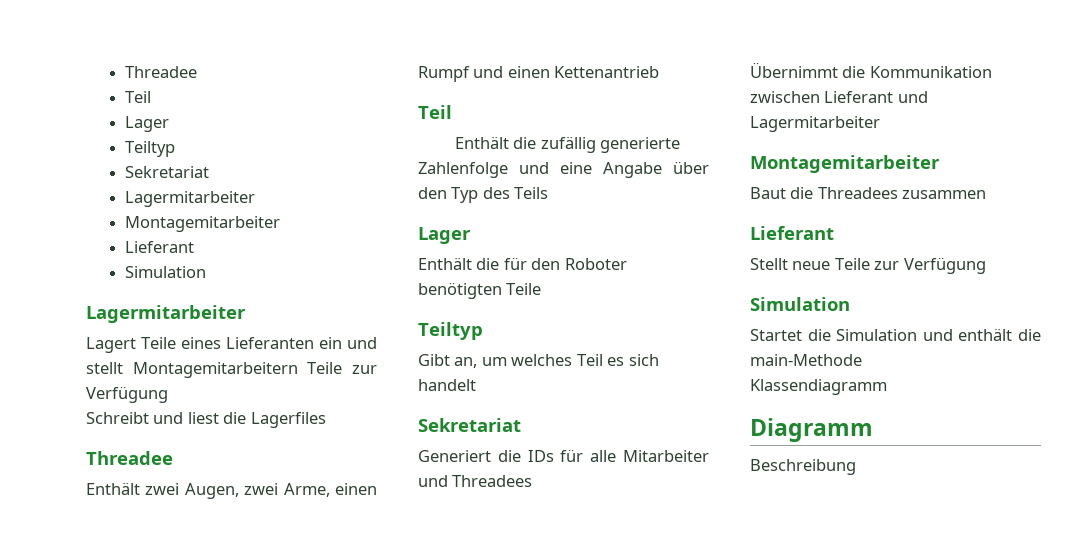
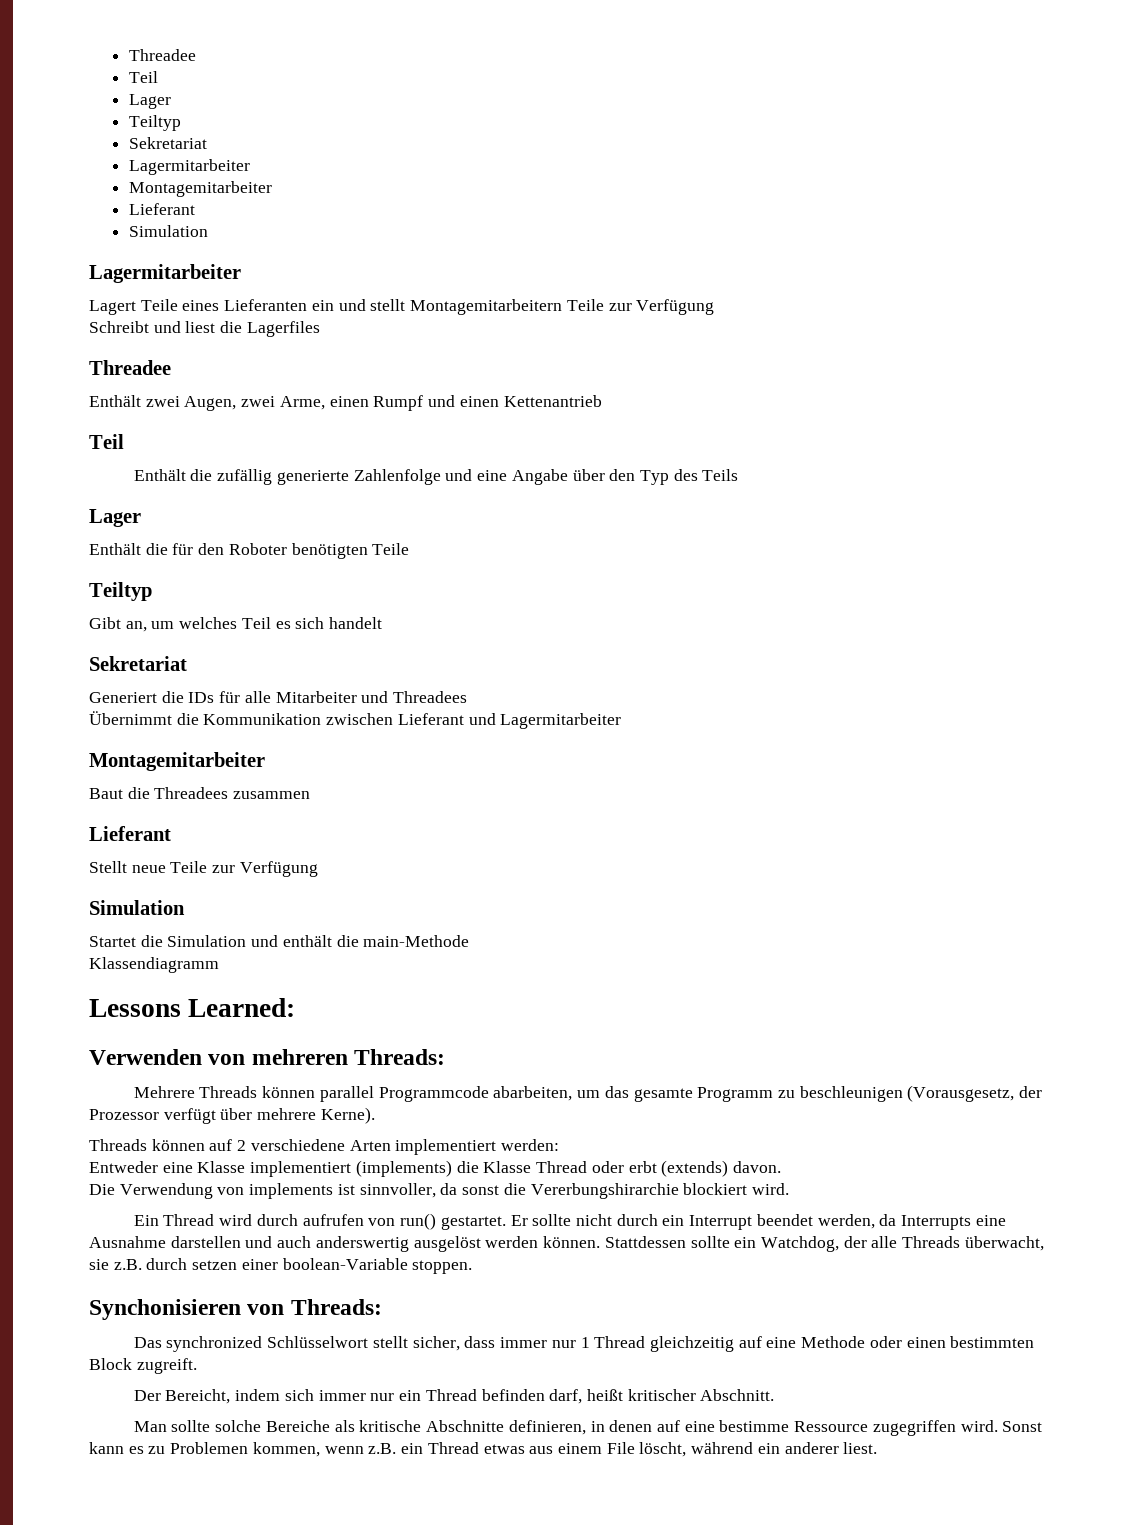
[750,418,873,442] [750,459,856,475] Diagramm // Beschreibung -> [89,998,296,1017] [89,1049,446,1065] [133,1085,1043,1102] [89,1107,375,1124] [89,1139,560,1155] [89,1160,781,1177] [89,1183,789,1199] [133,1213,1006,1230] [89,1236,1044,1252] [89,1258,473,1274] [89,1299,382,1320] [133,1336,1035,1352] [89,1358,197,1374] [133,1389,775,1404] [133,1420,1043,1436] [89,1442,878,1457] Lessons Learned: // Verwenden von mehreren Threads: // Mehrere Threads können parallel Programmcode abarbeiten, um das gesamte Programm zu beschleunigen (Vorausgesetz, der Prozessor verfügt über mehrere Kerne). // Threads können auf 2 verschiedene Arten implementiert werden: // Entweder eine Klasse implementiert (implements) die Klasse Thread oder erbt (extends) davon. // Die Verwendung von implements ist sinnvoller, da sonst die Vererbungshirarchie blockiert wird. // Ein Thread wird durch aufrufen von run() gestartet. Er sollte nicht durch ein Interrupt beendet werden, da Interrupts eine Ausnahme darstellen und auch anderswertig ausgelöst werden können. Stattdessen sollte ein Watchdog, der alle Threads überwacht, sie z.B. durch setzen einer boolean-Variable stoppen. // Synchonisieren von Threads: // Das synchronized Schlüsselwort stellt sicher, dass immer nur 1 Thread gleichzeitig auf eine Methode oder einen bestimmten Block zugreift. // Der Bereicht, indem sich immer nur ein Thread befinden darf, heißt kritischer Abschnitt. // Man sollte solche Bereiche als kritische Abschnitte definieren, in denen auf eine bestimme Ressource zugegriffen wird. Sonst kann es zu Problemen kommen, wenn z.B. ein Thread etwas aus einem File löscht, während ein anderer liest.

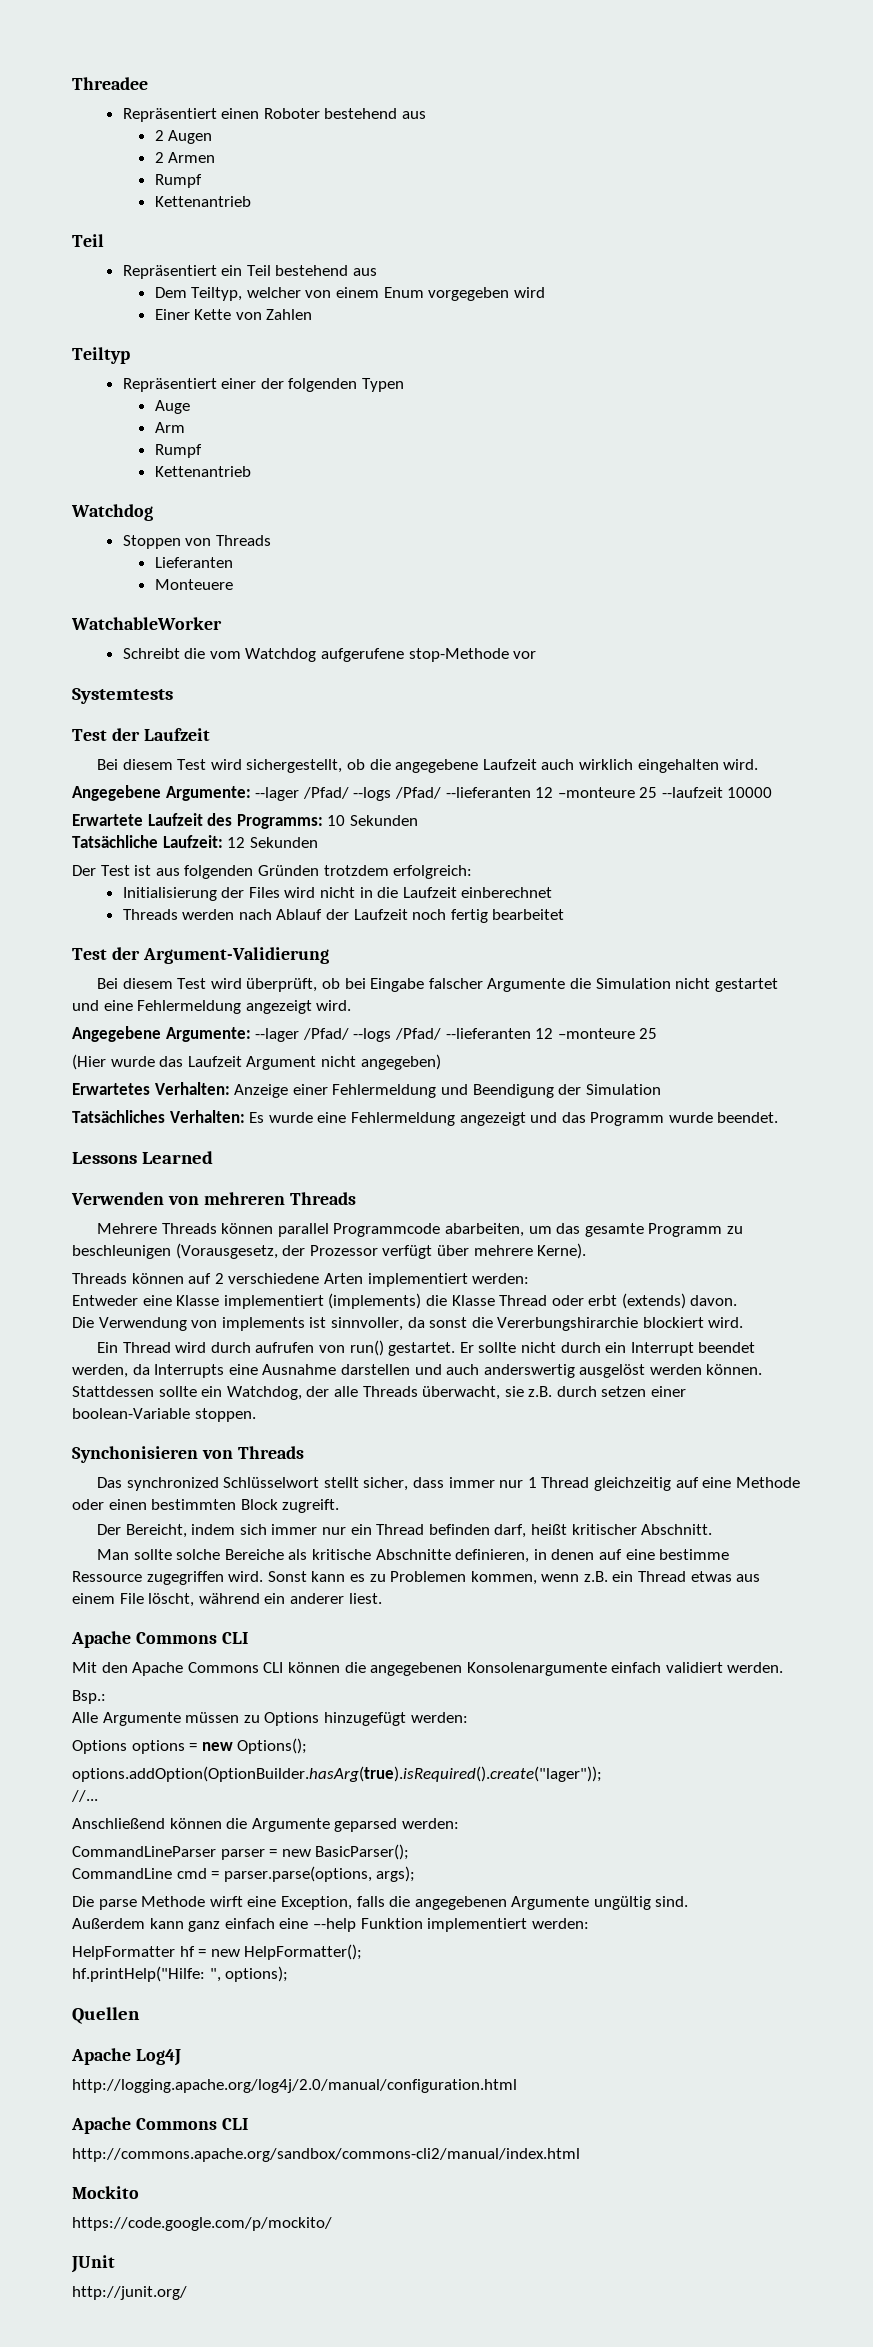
[128,49,196,61] [128,71,158,83] [128,94,171,109] [128,115,181,131] [128,137,207,149] [128,159,250,175] [128,181,272,197] [128,203,195,215] [128,225,208,237] [89,264,241,283] [89,299,715,315] [89,321,320,337] [89,360,171,375] [89,395,602,411] [89,434,124,449] [133,469,739,485] [89,509,141,527] [89,543,410,559] [89,582,152,601] [89,617,383,632] [89,656,187,671] [89,691,468,703] [89,711,622,729] [89,752,265,771] [89,787,311,799] [89,826,171,841] [89,861,318,877] [89,900,185,915] [89,935,470,947] [89,957,219,973] Threadee // Teil // Lager // Teiltyp // Sekretariat // Lagermitarbeiter // Montagemitarbeiter // Lieferant // Simulation // Lagermitarbeiter // Lagert Teile eines Lieferanten ein und stellt Montagemitarbeitern Teile zur Verfügung // Schreibt und liest die Lagerfiles // Threadee // Enthält zwei Augen, zwei Arme, einen Rumpf und einen Kettenantrieb // Teil // Enthält die zufällig generierte Zahlenfolge und eine Angabe über den Typ des Teils // Lager // Enthält die für den Roboter benötigten Teile // Teiltyp // Gibt an, um welches Teil es sich handelt // Sekretariat // Generiert die IDs für alle Mitarbeiter und Threadees // Übernimmt die Kommunikation zwischen Lieferant und Lagermitarbeiter // Montagemitarbeiter // Baut die Threadees zusammen // Lieferant // Stellt neue Teile zur Verfügung // Simulation // Startet die Simulation und enthält die main-Methode // Klassendiagramm -> [72,77,148,90] [122,108,427,122] [154,130,213,144] [154,152,216,163] [154,174,202,188] [154,196,251,207] [72,234,104,247] [122,265,378,279] [154,287,545,301] [154,309,313,320] [72,347,130,364] [122,378,405,392] [154,400,190,414] [154,422,185,433] [154,444,202,458] [154,466,251,477] [71,504,153,521] [122,535,271,549] [154,557,233,568] [154,579,233,590] [71,617,222,630] [122,648,537,662] [72,688,173,704] [72,728,210,741] [97,759,759,773] [72,785,773,801] [72,813,418,829] [72,835,318,848] [72,865,473,879] [122,887,553,901] [122,909,565,923] [72,947,329,964] [97,978,778,992] [72,1000,352,1014] [72,1026,658,1042] [72,1054,441,1070] [72,1082,661,1098] [72,1110,779,1126] Threadee // Repräsentiert einen Roboter bestehend aus // 2 Augen // 2 Armen // Rumpf // Kettenantrieb // Teil // Repräsentiert ein Teil bestehend aus // Dem Teiltyp, welcher von einem Enum vorgegeben wird // Einer Kette von Zahlen // Teiltyp // Repräsentiert einer der folgenden Typen // Auge // Arm // Rumpf // Kettenantrieb // Watchdog // Stoppen von Threads // Lieferanten // Monteuere // WatchableWorker // Schreibt die vom Watchdog aufgerufene stop-Methode vor // Systemtests // Test der Laufzeit // Bei diesem Test wird sichergestellt, ob die angegebene Laufzeit auch wirklich eingehalten wird. // Angegebene Argumente: --lager /Pfad/ --logs /Pfad/ --lieferanten 12 –monteure 25 --laufzeit 10000 // Erwartete Laufzeit des Programms: 10 Sekunden // Tatsächliche Laufzeit: 12 Sekunden // Der Test ist aus folgenden Gründen trotzdem erfolgreich: // Initialisierung der Files wird nicht in die Laufzeit einberechnet // Threads werden nach Ablauf der Laufzeit noch fertig bearbeitet // Test der Argument-Validierung // Bei diesem Test wird überprüft, ob bei Eingabe falscher Argumente die Simulation nicht gestartet und eine Fehlermeldung angezeigt wird. // Angegebene Argumente: --lager /Pfad/ --logs /Pfad/ --lieferanten 12 –monteure 25 // (Hier wurde das Laufzeit Argument nicht angegeben) // Erwartetes Verhalten: Anzeige einer Fehlermeldung und Beendigung der Simulation // Tatsächliches Verhalten: Es wurde eine Fehlermeldung angezeigt und das Programm wurde beendet.
[188,998,296,1017] Learned: -> [142,1151,214,1164] Learned
[354,1049,446,1065] Threads: -> [289,1192,356,1205] Threads
[290,1299,382,1315] Threads: -> [237,1446,304,1459] Threads
(878, 1448) none -> [71,1631,248,1648] [72,1662,784,1676] [72,1690,106,1704] [72,1712,468,1726] [72,1738,308,1754] [72,1766,602,1782] [71,1790,98,1802] [72,1818,459,1832] [72,1844,410,1860] [72,1866,416,1882] [72,1896,689,1910] [72,1918,589,1932] [72,1944,363,1960] [72,1966,289,1982] [72,2007,140,2024] [71,2048,181,2066] [72,2079,517,2093] [71,2117,248,2134] [72,2148,580,2162] [72,2186,139,2199] [72,2217,332,2231] [71,2255,115,2273] [72,2286,187,2300] // Apache Commons CLI // Mit den Apache Commons CLI können die angegebenen Konsolenargumente einfach validiert werden. // Bsp.: // Alle Argumente müssen zu Options hinzugefügt werden: // Options options = new Options(); // options.addOption(OptionBuilder.hasArg(true).isRequired().create("lager")); // //... // Anschließend können die Argumente geparsed werden: // CommandLineParser parser = new BasicParser(); // CommandLine cmd = parser.parse(options, args); // Die parse Methode wirft eine Exception, falls die angegebenen Argumente ungültig sind. // Außerdem kann ganz einfach eine –-help Funktion implementiert werden: // HelpFormatter hf = new HelpFormatter(); // hf.printHelp("Hilfe: ", options); // Quellen // Apache Log4J // http://logging.apache.org/log4j/2.0/manual/configuration.html // Apache Commons CLI // http://commons.apache.org/sandbox/commons-cli2/manual/index.html // Mockito // https://code.google.com/p/mockito/ // JUnit // http://junit.org/

